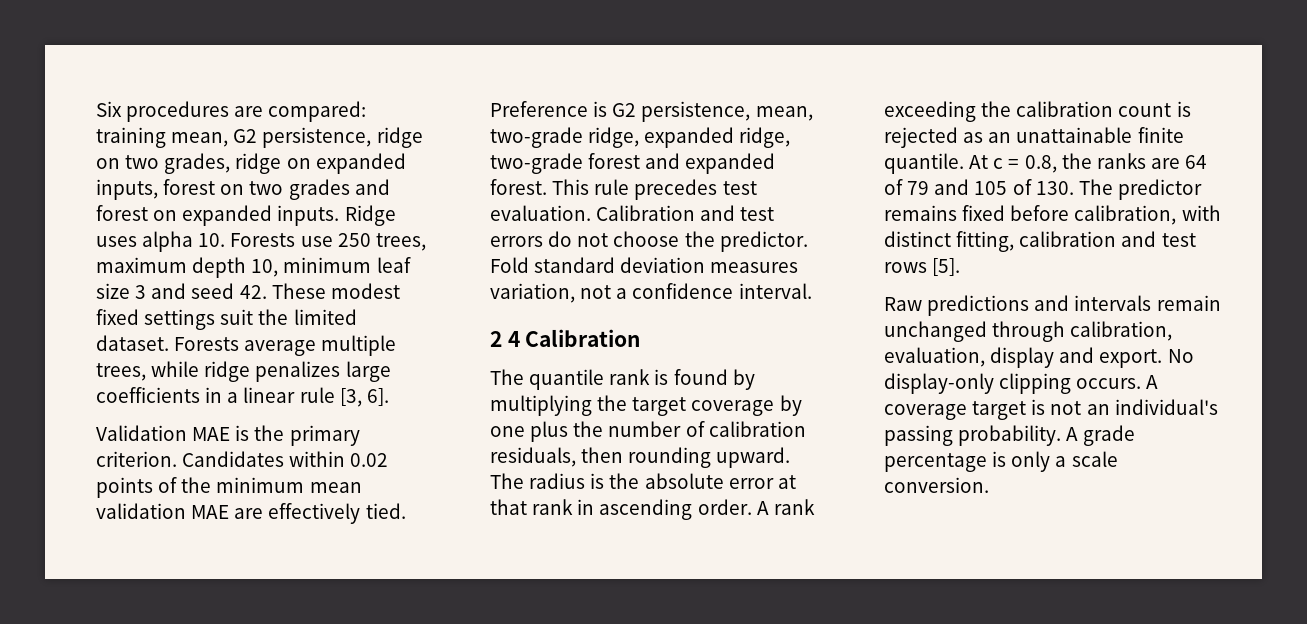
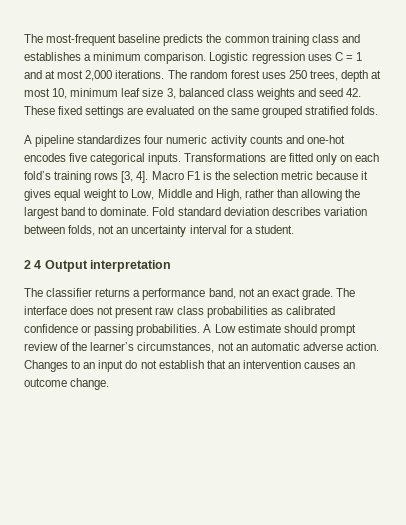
[96,101,367,122] [96,127,423,148] [96,153,406,174] [96,179,390,200] [96,205,396,226] [96,231,426,252] [96,257,411,278] [96,283,147,299] Six procedures are compared: training mean, G2 persistence, ridge on two grades, ridge on expanded inputs, forest on two grades and forest on expanded inputs. Ridge uses alpha 10. Forests use 250 trees, maximum depth 10, minimum leaf size 3 -> [24,34,360,46] [24,52,362,64] [24,70,382,82] [24,88,295,100] The most-frequent baseline predicts the common training class and establishes a minimum comparison. Logistic regression uses C = 1 and at most 2,000 iterations. The random forest uses 250 trees, depth at most 10, minimum leaf size 3, balanced class weights
[330,283,400,299] modest -> (55, 110) none
[220,309,357,325] [96,335,397,356] [96,361,391,382] [96,387,389,407] [96,425,360,446] [96,451,389,467] [96,477,362,498] [96,503,406,524] [490,101,813,122] [490,127,791,148] [490,153,776,174] [490,179,757,200] [490,205,775,221] [490,231,808,252] [490,257,799,273] [490,283,812,303] suit the limited dataset. Forests average multiple trees, while ridge penalizes large coefficients in a linear rule [3, 6]. // Validation MAE is the primary criterion. Candidates within 0.02 points of the minimum mean validation MAE are effectively tied. Preference is G2 persistence, mean, two-grade ridge, expanded ridge, two-grade forest and expanded forest. This rule precedes test evaluation. Calibration and test errors do not choose the predictor. Fold standard deviation measures variation, not a confidence interval. -> [127,106,379,118] [24,135,345,147] [24,153,379,165] [24,171,369,183] [24,189,361,201] [24,207,367,219] [24,225,294,237] are evaluated on the same grouped stratified folds. // A pipeline standardizes four numeric activity counts and one-hot encodes five categorical inputs. Transformations are fitted only on each fold’s training rows [3, 4]. Macro F1 is the selection metric because it gives equal weight to Low, Middle and High, rather than allowing the largest band to dominate. Fold standard deviation describes variation between folds, not an uncertainty interval for a student.
[525,329,641,347] [490,369,755,390] [490,395,802,416] [490,421,806,442] [490,447,791,468] [490,473,796,489] [490,499,815,520] [884,101,1191,122] [884,127,1184,148] [884,153,1208,174] [884,179,1202,200] [884,205,1221,225] [884,231,1196,252] [884,258,961,276] [884,295,1221,316] [884,321,1173,342] [884,347,1194,368] [884,373,1159,394] [884,399,1218,420] [884,425,1136,446] [884,451,1118,472] [884,477,989,493] Calibration // The quantile rank is found by multiplying the target coverage by one plus the number of calibration residuals, then rounding upward. The radius is the absolute error at that rank in ascending order. A rank exceeding the calibration count is rejected as an unattainable finite quantile. At c = 0.8, the ranks are 64 of 79 and 105 of 130. The predictor remains fixed before calibration, with distinct fitting, calibration and test rows [5]. // Raw predictions and intervals remain unchanged through calibration, evaluation, display and export. No display-only clipping occurs. A coverage target is not an individual's passing probability. A grade percentage is only a scale conversion. -> [44,260,172,272] [24,288,356,300] [24,306,335,318] [24,324,356,336] [24,342,379,353] [24,360,356,372] [24,378,110,390] Output interpretation // The classifier returns a performance band, not an exact grade. The interface does not present raw class probabilities as calibrated confidence or passing probabilities. A Low estimate should prompt review of the learner’s circumstances, not an automatic adverse action. Changes to an input do not establish that an intervention causes an outcome change.

